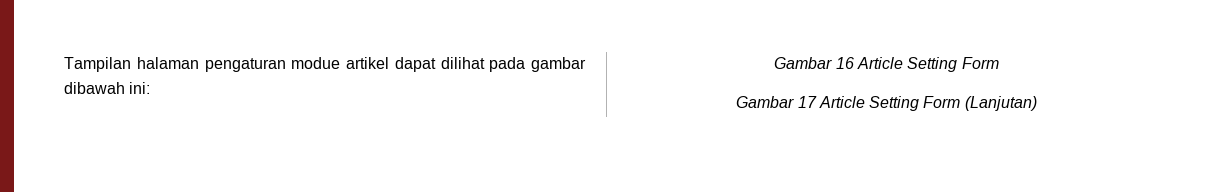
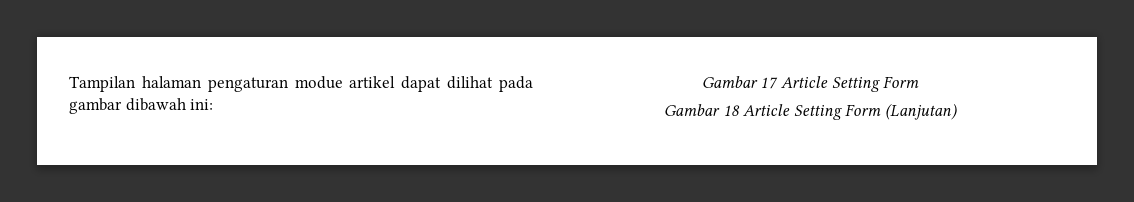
[835,57,854,69] 16 -> [760,77,779,89] 17
[797,96,817,108] 17 -> [722,105,740,116] 18

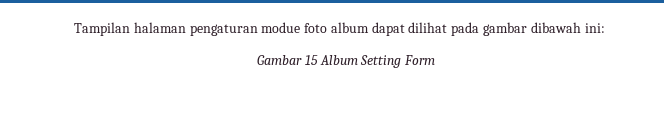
[349,76,396,88] artikel -> [304,22,369,33] foto album
[760,76,920,92] [664,103,957,120] 17 Article Setting Form // Gambar 18 Article Setting Form (Lanjutan) -> [304,55,436,68] 15 Album Setting Form

